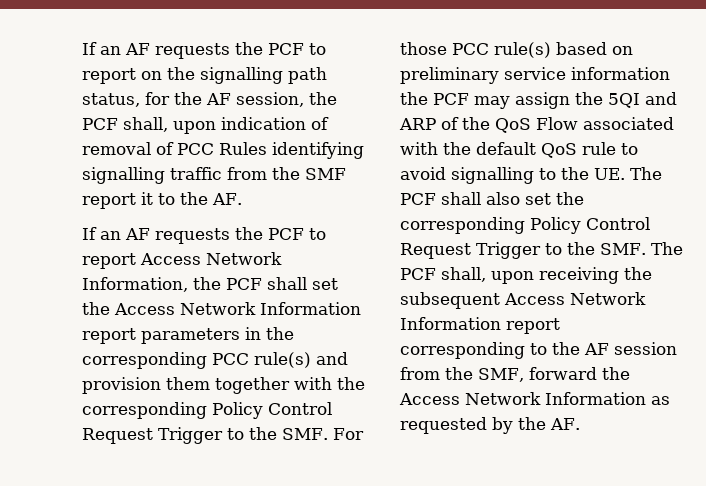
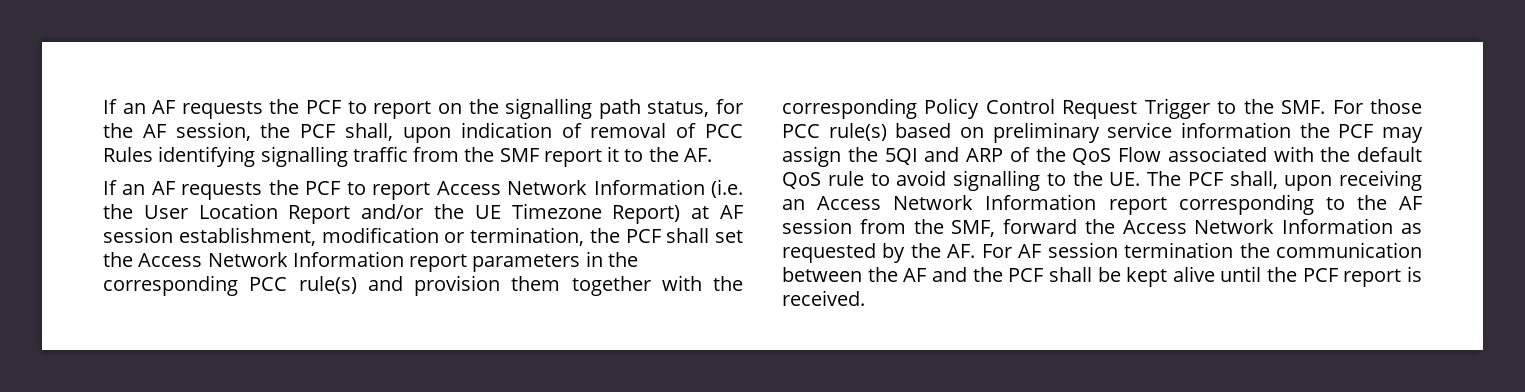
[82,277,188,292] Information, -> [593,179,743,198] [103,203,743,224] [103,227,584,246] Information (i.e. the User Location Report and/or the UE Timezone Report) at AF session establishment, modification or termination,
[441,192,584,205] [400,217,650,234] [400,242,683,259] [400,268,436,280] shall also set the corresponding Policy Control Request Trigger to the SMF. The PCF -> (1223, 179) none
[624,267,652,280] [400,292,500,309] the subsequent -> [782,199,805,210] an
(580, 424) none -> [981,242,1422,258] [782,266,1422,287] [782,290,865,306] For AF session termination the communication between the AF and the PCF shall be kept alive until the PCF report is received.

